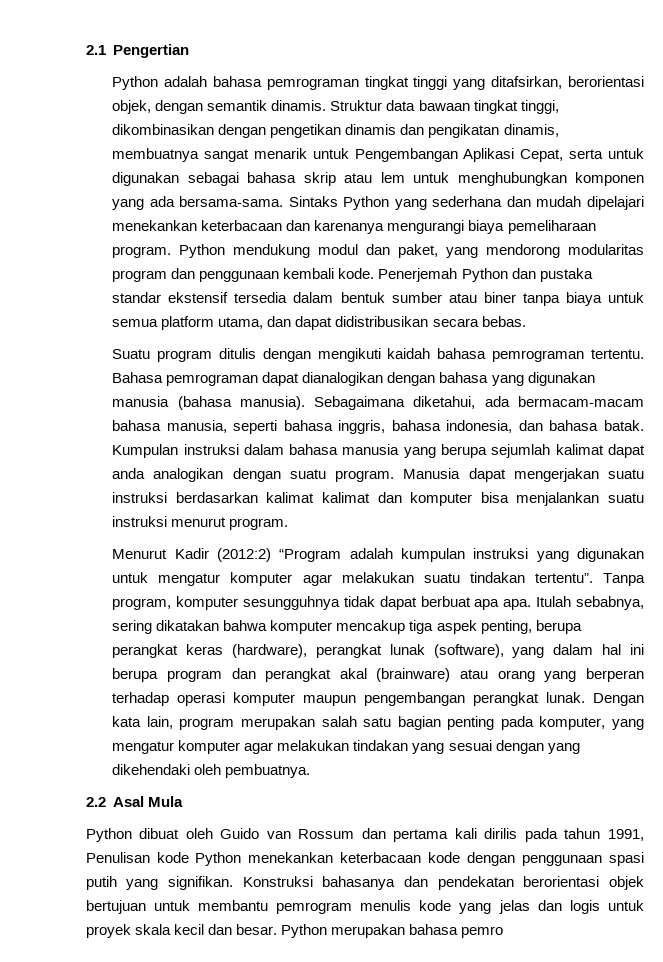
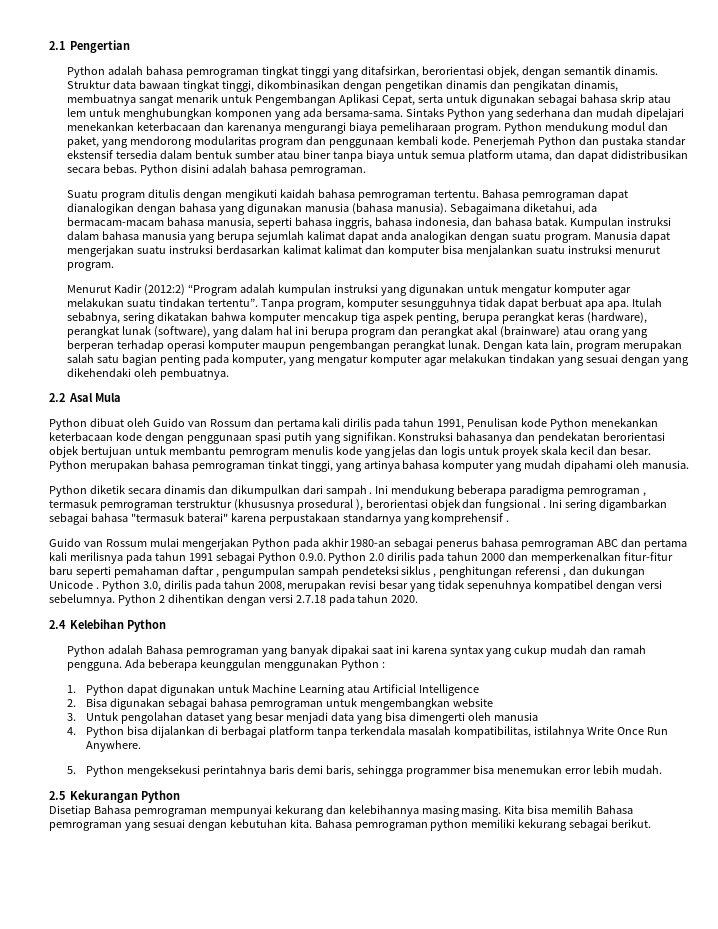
(526, 321) none -> [140,164,367,176] Python disini adalah bahasa pemrograman.
[461,926,504,938] pemro -> [191,460,690,472] [48,485,647,497] [48,499,668,511] [48,513,510,525] [48,538,688,550] [48,552,674,564] [48,566,646,578] [48,580,663,592] [48,594,419,606] [48,619,167,632] [67,645,646,657] [67,659,386,671] [67,684,479,696] [67,698,493,710] [67,712,538,724] [67,726,668,738] [86,740,142,752] [67,765,662,777] [48,790,181,803] [48,805,634,817] [48,819,652,831] pemrograman tinkat tinggi, yang artinya bahasa komputer yang mudah dipahami oleh manusia. // Python diketik secara dinamis dan dikumpulkan dari sampah . Ini mendukung beberapa paradigma pemrograman , termasuk pemrograman terstruktur (khususnya prosedural ), berorientasi objek dan fungsional . Ini sering digambarkan sebagai bahasa "termasuk baterai" karena perpustakaan standarnya yang komprehensif . // Guido van Rossum mulai mengerjakan Python pada akhir 1980-an sebagai penerus bahasa pemrograman ABC dan pertama kali merilisnya pada tahun 1991 sebagai Python 0.9.0. Python 2.0 dirilis pada tahun 2000 dan memperkenalkan fitur-fitur baru seperti pemahaman daftar , pengumpulan sampah pendeteksi siklus , penghitungan referensi , dan dukungan Unicode . Python 3.0, dirilis pada tahun 2008, merupakan revisi besar yang tidak sepenuhnya kompatibel dengan versi sebelumnya. Python 2 dihentikan dengan versi 2.7.18 pada tahun 2020. // 2.4 Kelebihan Python // Python adalah Bahasa pemrograman yang banyak dipakai saat ini karena syntax yang cukup mudah dan ramah pengguna. Ada beberapa keunggulan menggunakan Python : // 1. Python dapat digunakan untuk Machine Learning atau Artificial Intelligence // 2. Bisa digunakan sebagai bahasa pemrograman untuk mengembangkan website // 3. Untuk pengolahan dataset yang besar menjadi data yang bisa dimengerti oleh manusia // 4. Python bisa dijalankan di berbagai platform tanpa terkendala masalah kompatibilitas, istilahnya Write Once Run Anywhere. // 5. Python mengeksekusi perintahnya baris demi baris, sehingga programmer bisa menemukan error lebih mudah. // 2.5 Kekurangan Python // Disetiap Bahasa pemrograman mempunyai kekurang dan kelebihannya masing masing. Kita bisa memilih Bahasa pemrograman yang sesuai dengan kebutuhan kita. Bahasa pemrograman python memiliki kekurang sebagai berikut.

